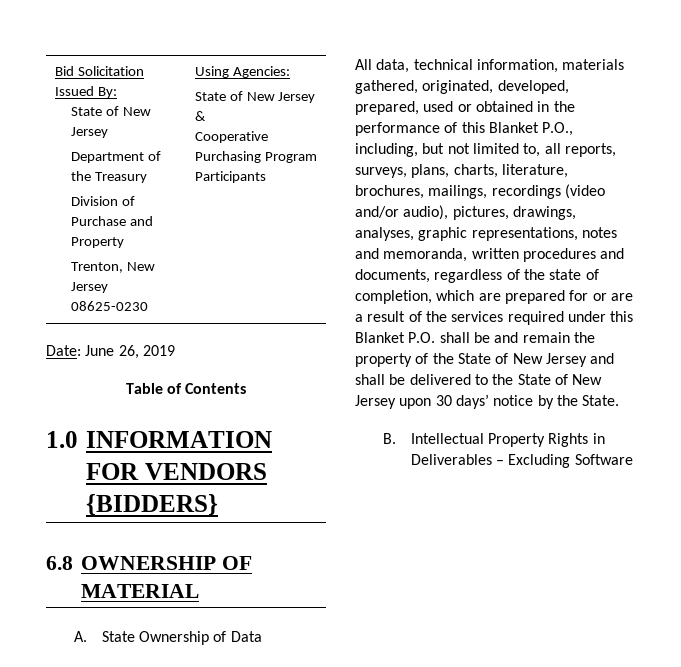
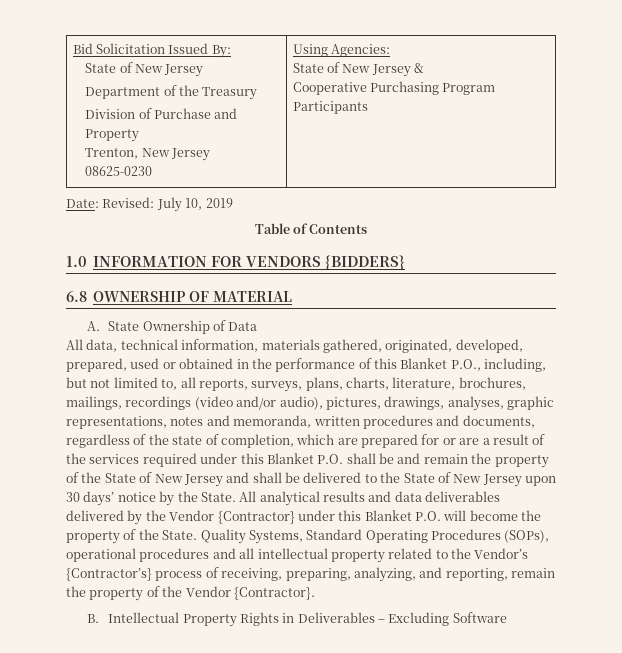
[85,345,139,359] June 26, -> [102,197,203,212] Revised: July 10,
(620, 400) none -> [239,491,501,506] [66,510,542,525] [66,529,550,544] [66,548,529,563] [66,567,555,582] [66,586,315,601] All analytical results and data deliverables delivered by the Vendor {Contractor} under this Blanket P.O. will become the property of the State. Quality Systems, Standard Operating Procedures (SOPs), operational procedures and all intellectual property related to the Vendor’s {Contractor’s} process of receiving, preparing, analyzing, and reporting, remain the property of the Vendor {Contractor}.

